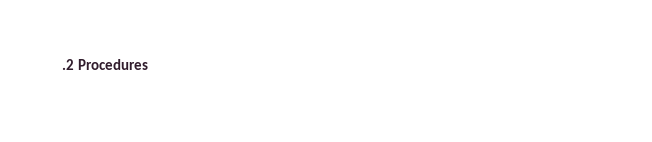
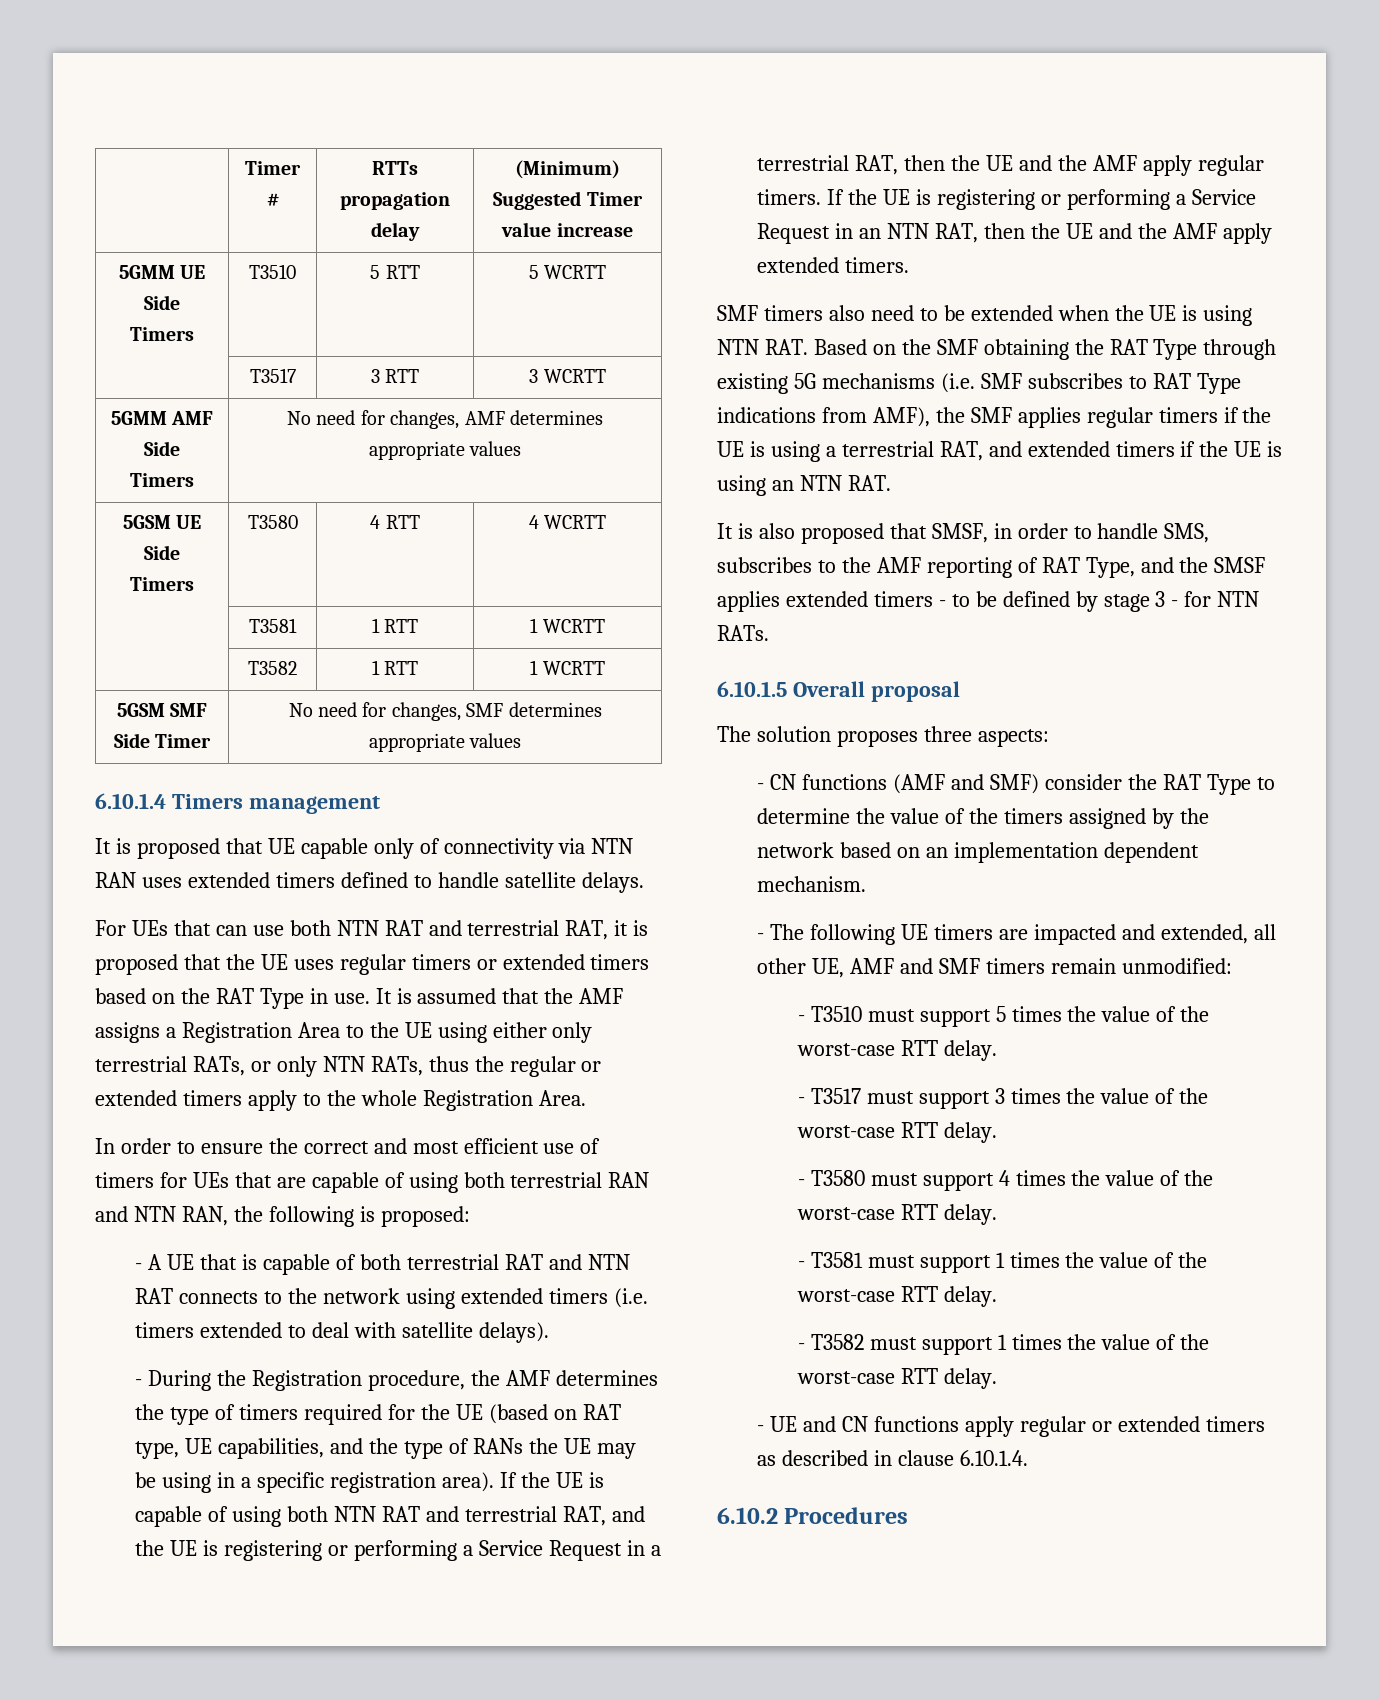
[62,59,74,70] .2 -> [245,161,301,175] [266,193,279,206] [372,161,418,175] [340,192,450,210] [371,222,420,241] [515,160,620,179] [493,191,643,210] [501,222,633,237] [118,265,206,279] [144,295,180,310] [130,327,194,341] [249,264,296,279] [370,265,420,279] [528,265,607,279] [249,368,296,383] [370,369,420,383] [529,369,606,383] [110,411,214,425] [144,441,180,456] [130,473,194,487] [287,410,603,429] [368,441,522,460] [122,515,202,529] [144,545,180,560] [130,577,194,591] [247,515,298,529] [370,515,420,529] [528,515,607,529] [249,618,297,633] [371,618,419,633] [530,618,605,633] [248,661,297,675] [371,660,419,675] [530,660,605,675] [116,703,208,717] [113,733,212,748] [288,702,602,721] [368,733,522,752] [95,793,380,814] [95,838,634,859] [95,872,644,893] [95,920,649,940] [95,954,650,975] [95,988,624,1009] [95,1022,593,1043] [95,1056,602,1077] [95,1090,586,1111] [95,1138,601,1154] [95,1172,650,1193] [95,1206,470,1227] [135,1254,630,1275] [135,1288,648,1309] [135,1322,550,1343] [135,1370,658,1391] [135,1404,621,1425] [135,1438,636,1459] [135,1472,604,1493] [135,1506,645,1527] [135,1540,661,1561] [757,155,1264,176] [757,189,1256,210] [757,223,1272,244] [757,257,910,273] [717,305,1253,326] [717,339,1277,360] [717,373,1241,394] [717,407,1272,428] [717,441,1283,462] [717,475,891,496] [717,523,1210,544] [717,557,1266,578] [717,591,1260,612] [717,625,769,641] [717,681,960,702] [717,726,1049,747] [757,774,1275,795] [757,808,1209,829] [757,842,1200,863] [757,876,867,892] [757,924,1276,945] [757,958,1232,978] [797,1006,1210,1027] [796,1040,997,1061] [797,1088,1209,1109] [796,1122,997,1143] [797,1170,1214,1191] [796,1204,997,1225] [797,1252,1208,1273] [796,1286,997,1307] [797,1334,1210,1355] [796,1368,997,1389] [757,1416,1265,1437] [757,1450,1029,1466] [717,1507,778,1524] | Timer # | RTTs propagation delay | (Minimum) Suggested Timer value increase // 5GMM UE Side Timers | T3510 | 5 RTT | 5 WCRTT // | T3517 | 3 RTT | 3 WCRTT // 5GMM AMF Side Timers | No need for changes, AMF determines appropriate values // 5GSM UE Side Timers | T3580 | 4 RTT | 4 WCRTT // | T3581 | 1 RTT | 1 WCRTT // | T3582 | 1 RTT | 1 WCRTT // 5GSM SMF Side Timer | No need for changes, SMF determines appropriate values // 6.10.1.4 Timers management // It is proposed that UE capable only of connectivity via NTN RAN uses extended timers defined to handle satellite delays. // For UEs that can use both NTN RAT and terrestrial RAT, it is proposed that the UE uses regular timers or extended timers based on the RAT Type in use. It is assumed that the AMF assigns a Registration Area to the UE using either only terrestrial RATs, or only NTN RATs, thus the regular or extended timers apply to the whole Registration Area. // In order to ensure the correct and most efficient use of timers for UEs that are capable of using both terrestrial RAN and NTN RAN, the following is proposed: // - A UE that is capable of both terrestrial RAT and NTN RAT connects to the network using extended timers (i.e. timers extended to deal with satellite delays). // - During the Registration procedure, the AMF determines the type of timers required for the UE (based on RAT type, UE capabilities, and the type of RANs the UE may be using in a specific registration area). If the UE is capable of using both NTN RAT and terrestrial RAT, and the UE is registering or performing a Service Request in a terrestrial RAT, then the UE and the AMF apply regular timers. If the UE is registering or performing a Service Request in an NTN RAT, then the UE and the AMF apply extended timers. // SMF timers also need to be extended when the UE is using NTN RAT. Based on the SMF obtaining the RAT Type through existing 5G mechanisms (i.e. SMF subscribes to RAT Type indications from AMF), the SMF applies regular timers if the UE is using a terrestrial RAT, and extended timers if the UE is using an NTN RAT. // It is also proposed that SMSF, in order to handle SMS, subscribes to the AMF reporting of RAT Type, and the SMSF applies extended timers - to be defined by stage 3 - for NTN RATs. // 6.10.1.5 Overall proposal // The solution proposes three aspects: // - CN functions (AMF and SMF) consider the RAT Type to determine the value of the timers assigned by the network based on an implementation dependent mechanism. // - The following UE timers are impacted and extended, all other UE, AMF and SMF timers remain unmodified: // - T3510 must support 5 times the value of the worst-case RTT delay. // - T3517 must support 3 times the value of the worst-case RTT delay. // - T3580 must support 4 times the value of the worst-case RTT delay. // - T3581 must support 1 times the value of the worst-case RTT delay. // - T3582 must support 1 times the value of the worst-case RTT delay. // - UE and CN functions apply regular or extended timers as described in clause 6.10.1.4. // 6.10.2

